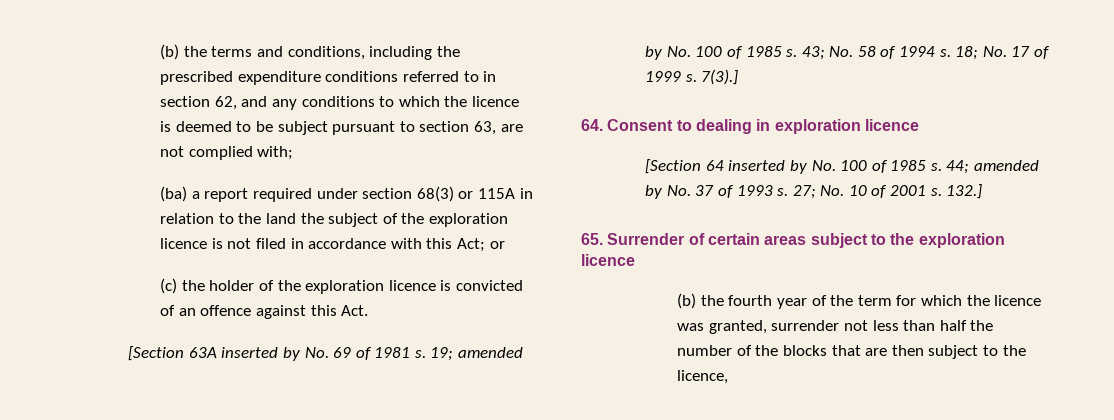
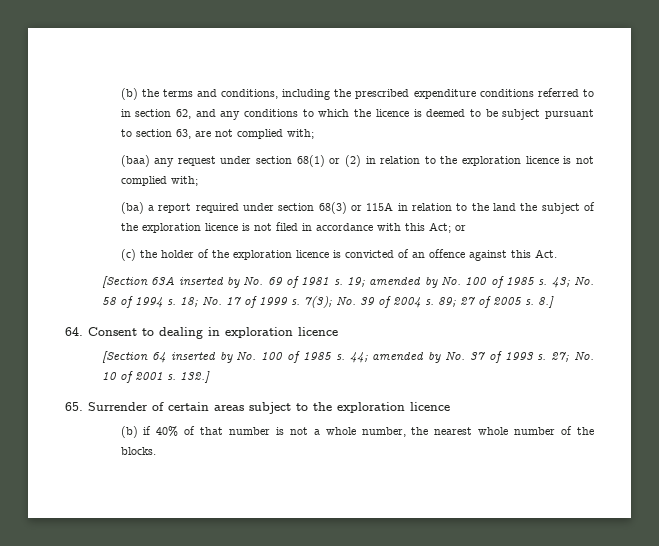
(294, 153) none -> [120,155,594,167] [120,176,198,186] // (baa) any request under section 68(1) or (2) in relation to the exploration licence is not complied with;
[701,69,739,85] 7(3).] -> [304,296,555,308] 7(3); No. 39 of 2004 s. 89; 27 of 2005 s. 8.]
[700,295,1042,309] [677,320,994,334] [677,345,1026,359] [677,370,729,384] the fourth year of the term for which the licence was granted, surrender not less than half the number of the blocks that are then subject to the licence, -> [143,426,595,437] [120,447,156,455] if 40% of that number is not a whole number, the nearest whole number of the blocks.

